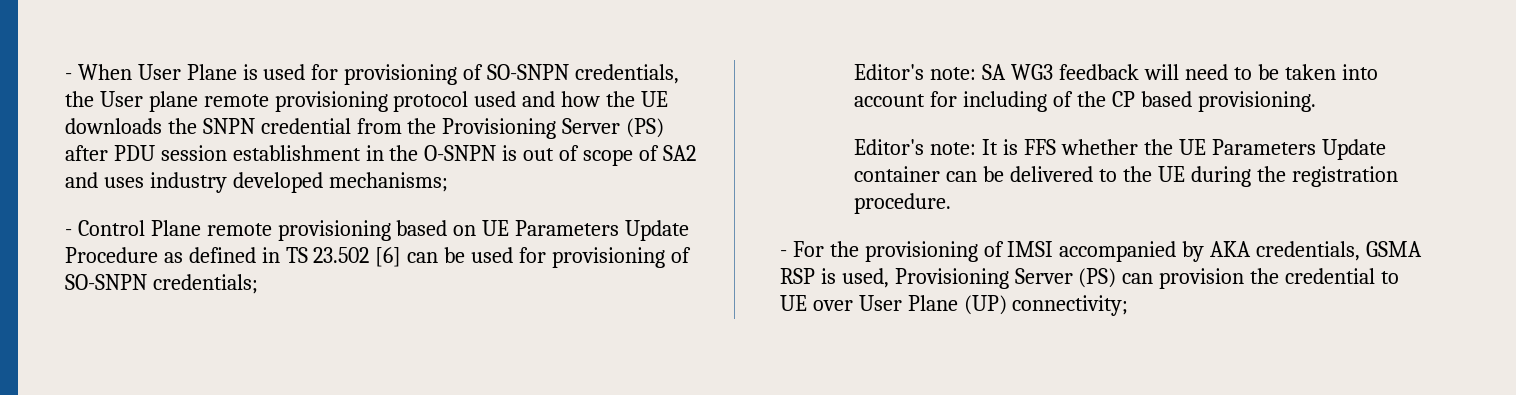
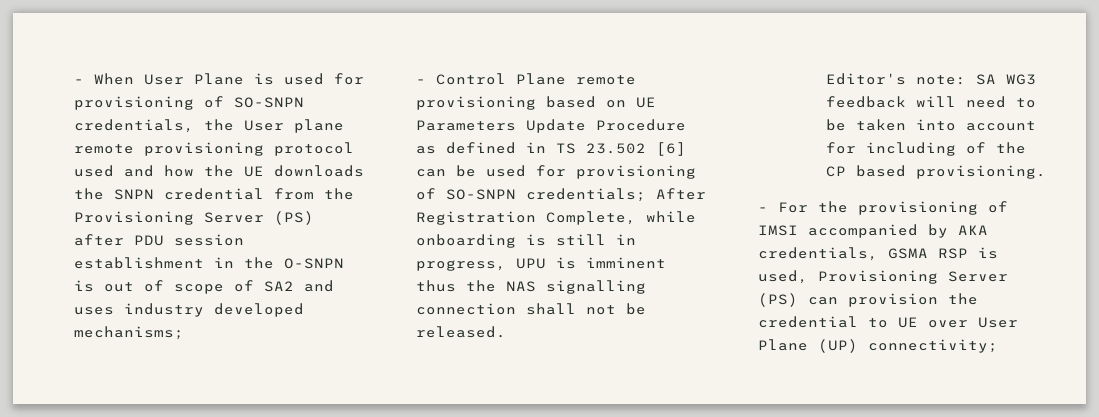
(258, 284) none -> [655,188,706,200] [415,211,696,225] [415,234,636,248] [415,257,666,271] [415,280,646,294] [415,303,646,315] [415,326,506,338] After Registration Complete, while onboarding is still in progress, UPU is imminent thus the NAS signalling connection shall not be released.
[854,139,1386,160] [854,166,1398,187] [854,193,952,214] // Editor's note: It is FFS whether the UE Parameters Update container can be delivered to the UE during the registration procedure. -> (1047, 172) none

